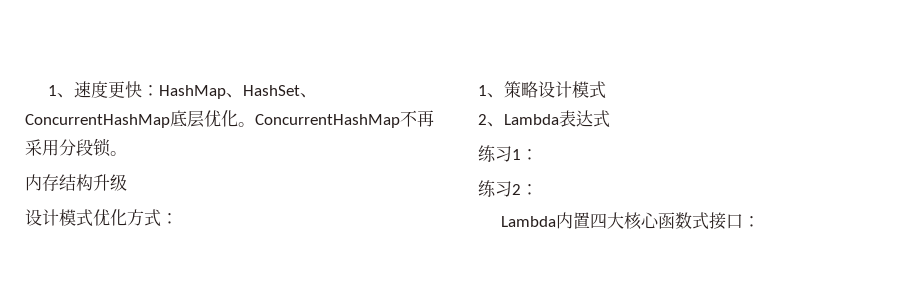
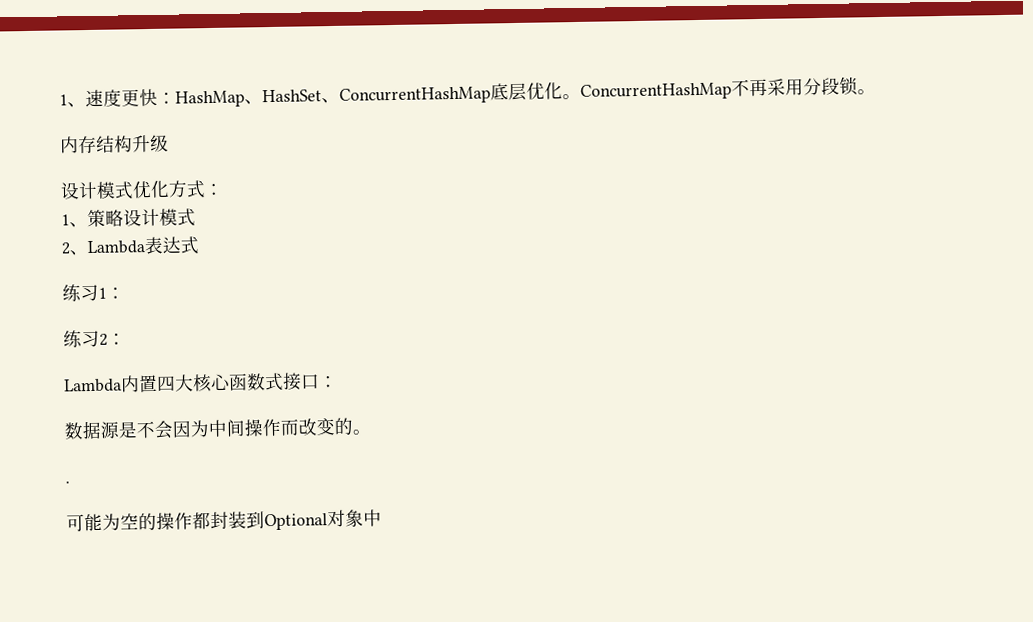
(761, 221) none -> [64,417,372,440] [65,481,70,484] [66,509,382,532] // 数据源是不会因为中间操作而改变的。 // . // 可能为空的操作都封装到Optional对象中

